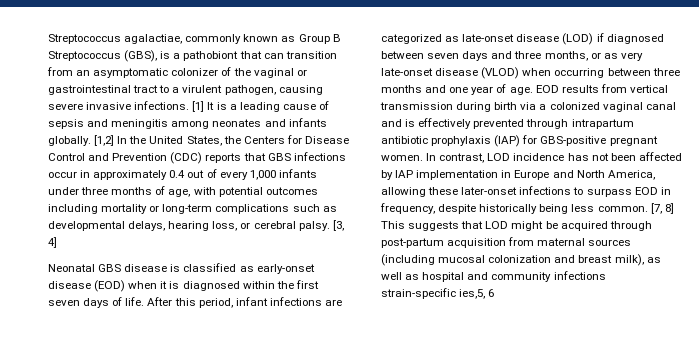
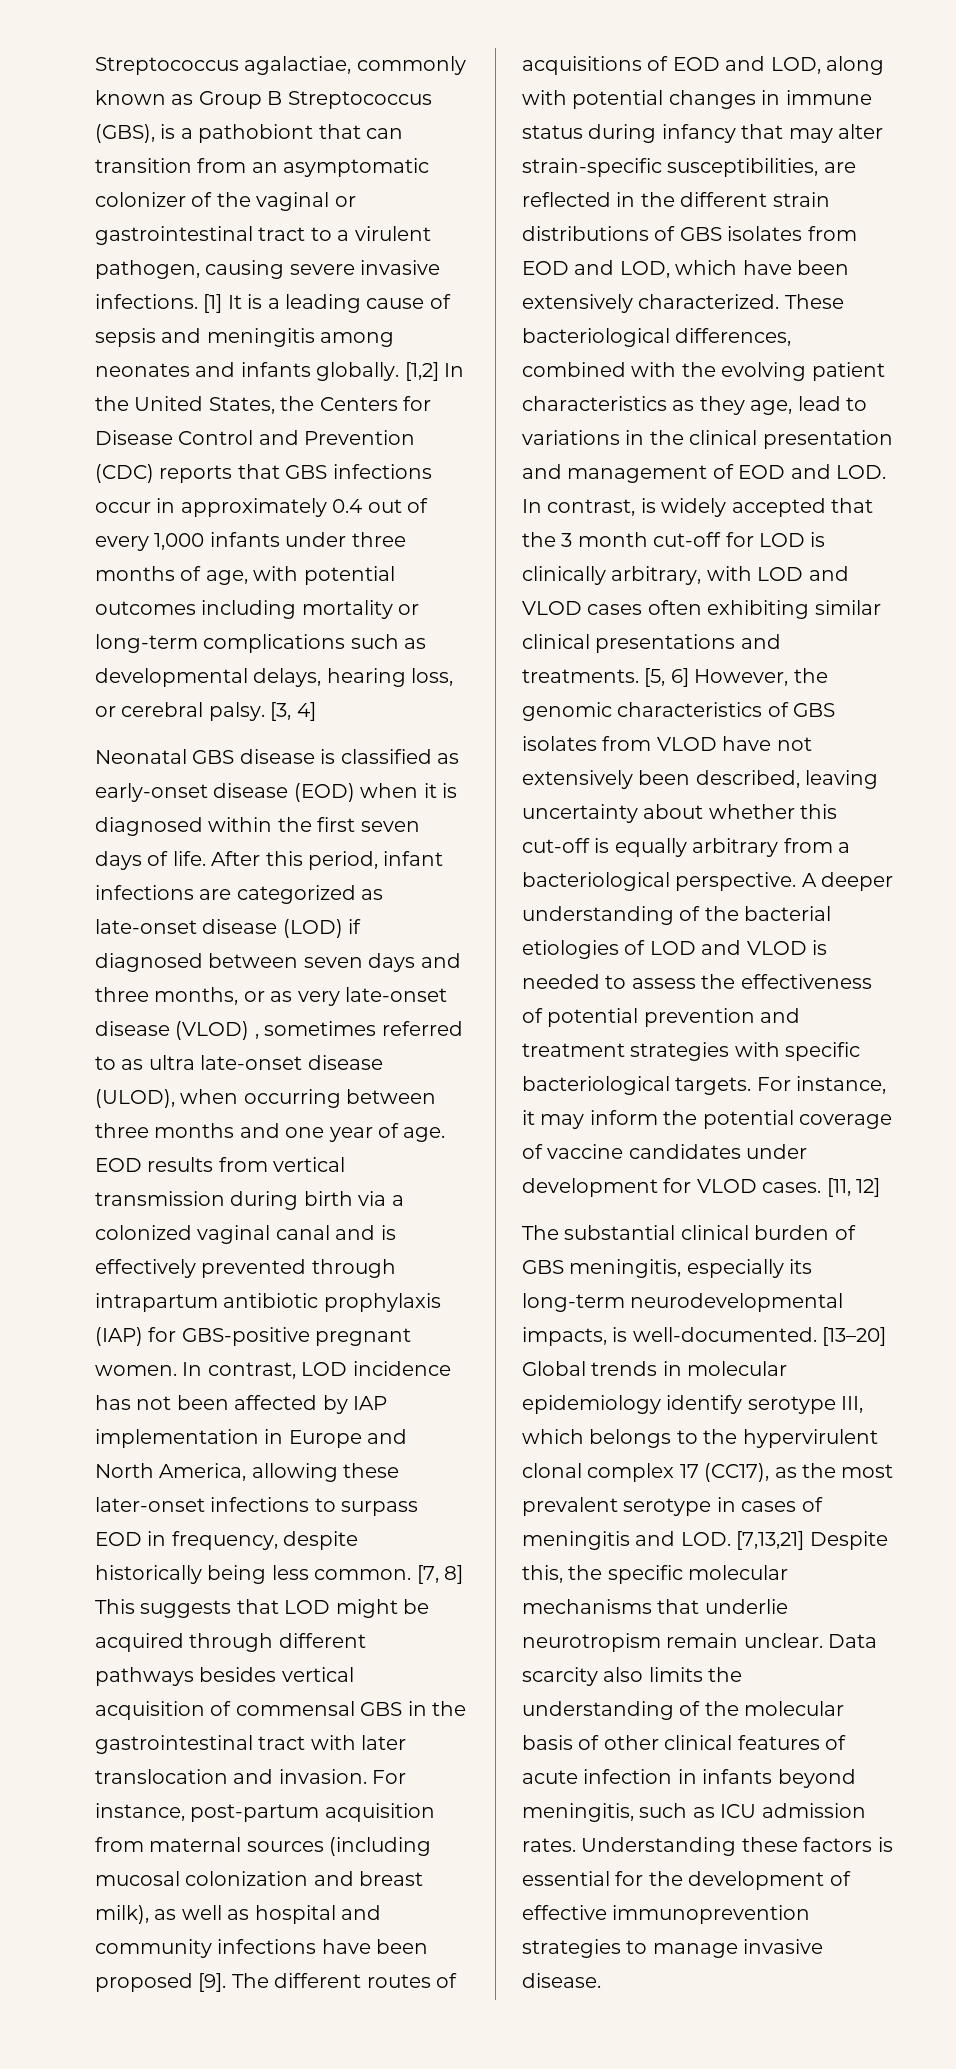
(520, 73) none -> [254,1021,463,1039] [95,1055,383,1070] [95,1089,175,1108] , sometimes referred to as ultra late-onset disease (ULOD),
(652, 226) none -> [278,1633,366,1648] [95,1667,354,1686] [95,1701,466,1720] [95,1735,407,1754] [95,1769,407,1784] [95,1803,185,1821] different pathways besides vertical acquisition of commensal GBS in the gastrointestinal tract with later translocation and invasion. For instance,
[381,288,495,299] strain-specific ies,5, 6 -> [321,1939,429,1954] [95,1973,457,1992] [522,56,884,75] [522,90,872,109] [522,124,883,143] [522,158,856,177] [522,192,830,207] [522,226,857,241] [522,260,849,278] [522,294,844,313] [522,328,792,347] [522,362,885,381] [522,396,867,415] [522,430,893,449] [522,464,886,483] [522,498,873,517] [522,532,826,547] [522,566,849,585] [522,600,881,619] [522,634,781,653] [522,668,828,687] [522,702,836,721] [522,736,812,751] [522,770,879,789] [522,804,838,823] [522,838,850,857] [522,872,894,891] [522,906,832,925] [522,940,827,959] [522,974,872,989] [522,1008,801,1027] [522,1042,861,1061] [522,1076,887,1095] [522,1110,892,1129] [522,1144,808,1159] [522,1178,880,1197] [522,1225,856,1240] [522,1259,813,1278] [522,1293,844,1312] [522,1327,887,1346] [522,1361,788,1376] [522,1395,864,1414] [522,1429,878,1448] [522,1463,894,1482] [522,1497,823,1516] [522,1531,888,1550] [522,1565,789,1584] [522,1599,788,1614] [522,1633,878,1652] [522,1667,743,1686] [522,1701,845,1720] [522,1735,846,1750] [522,1769,856,1788] [522,1803,866,1822] [522,1837,893,1856] [522,1871,851,1890] [522,1905,811,1924] [522,1939,824,1958] [522,1973,601,1988] have been proposed [9]. The different routes of acquisitions of EOD and LOD, along with potential changes in immune status during infancy that may alter strain-specific susceptibilities, are reflected in the different strain distributions of GBS isolates from EOD and LOD, which have been extensively characterized. These bacteriological differences, combined with the evolving patient characteristics as they age, lead to variations in the clinical presentation and management of EOD and LOD. In contrast, is widely accepted that the 3 month cut-off for LOD is clinically arbitrary, with LOD and VLOD cases often exhibiting similar clinical presentations and treatments. [5, 6] However, the genomic characteristics of GBS isolates from VLOD have not extensively been described, leaving uncertainty about whether this cut-off is equally arbitrary from a bacteriological perspective. A deeper understanding of the bacterial etiologies of LOD and VLOD is needed to assess the effectiveness of potential prevention and treatment strategies with specific bacteriological targets. For instance, it may inform the potential coverage of vaccine candidates under development for VLOD cases. [11, 12] // The substantial clinical burden of GBS meningitis, especially its long-term neurodevelopmental impacts, is well-documented. [13–20] Global trends in molecular epidemiology identify serotype III, which belongs to the hypervirulent clonal complex 17 (CC17), as the most prevalent serotype in cases of meningitis and LOD. [7,13,21] Despite this, the specific molecular mechanisms that underlie neurotropism remain unclear. Data scarcity also limits the understanding of the molecular basis of other clinical features of acute infection in infants beyond meningitis, such as ICU admission rates. Understanding these factors is essential for the development of effective immunoprevention strategies to manage invasive disease.

